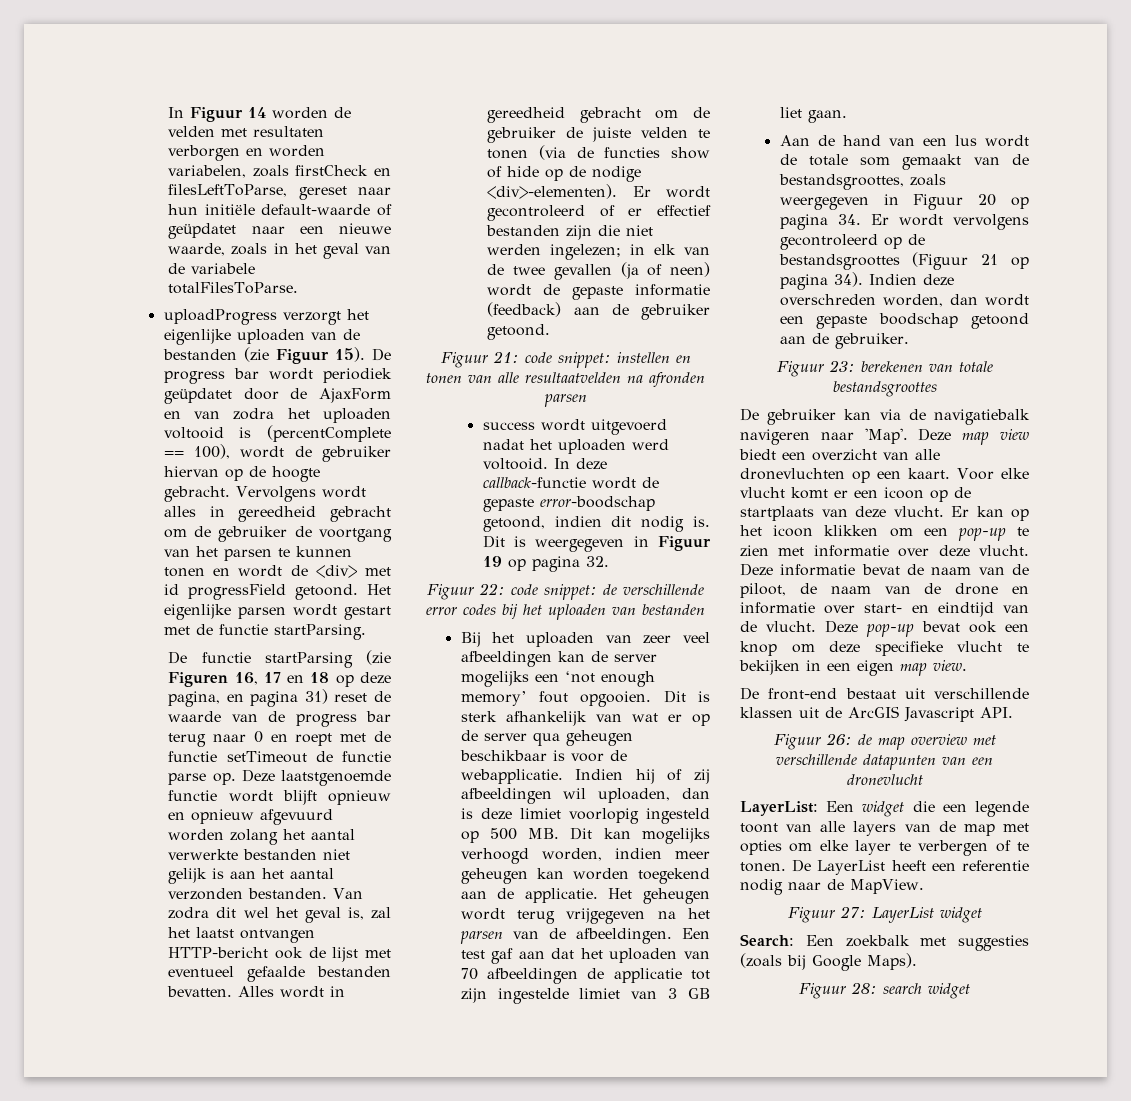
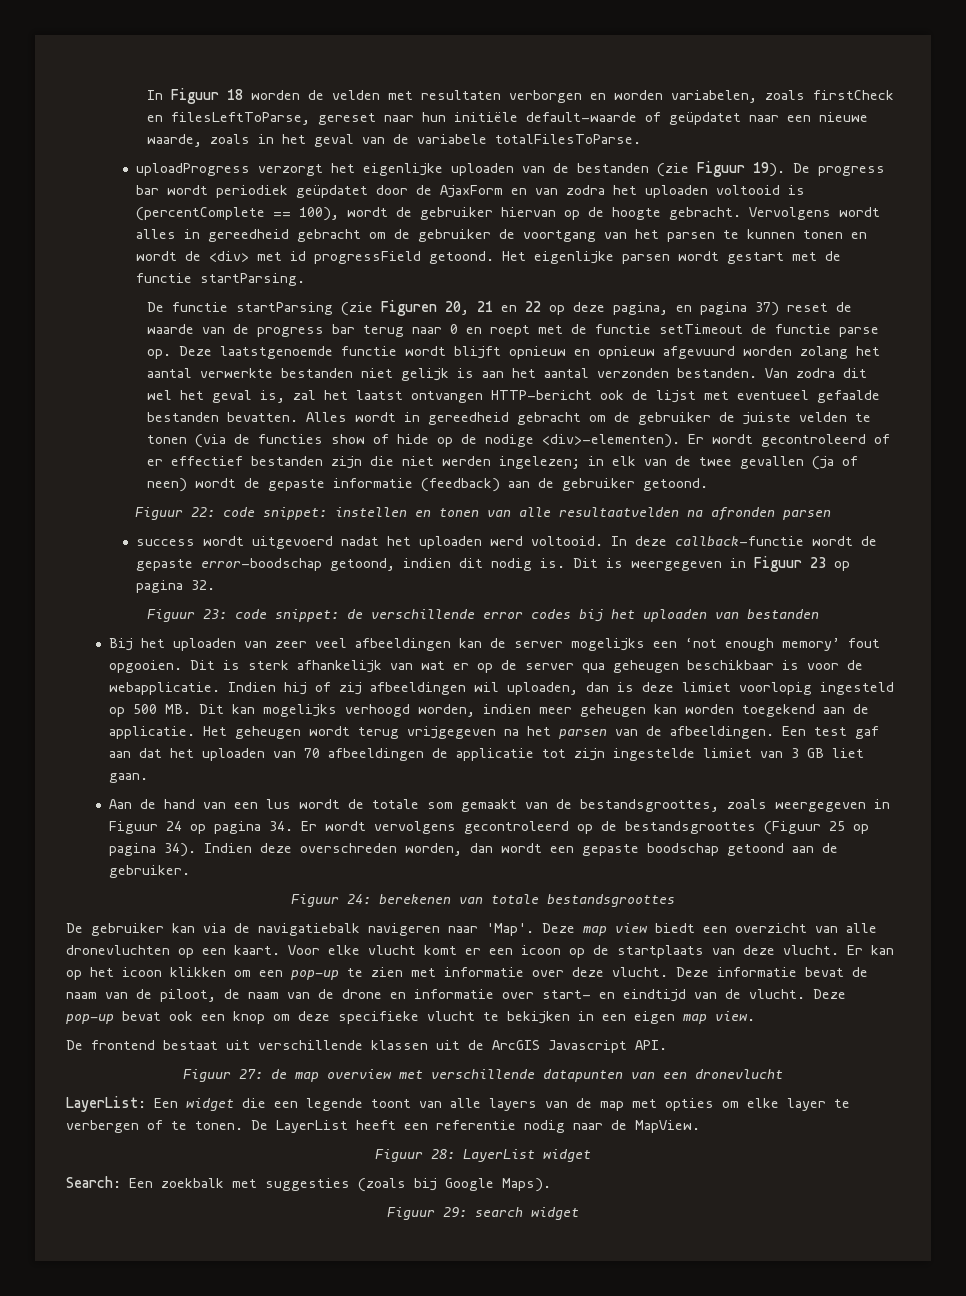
[248,107,267,118] 14 -> [227,89,244,100] 18
[334,347,365,362] 15). -> [752,162,785,177] 19).
[234,672,330,685] 16, 17 en 18 -> [445,301,542,315] 20, 21 en 22
[304,689,328,704] 31) -> [755,302,780,316] 37)
[492,351,519,363] 21: -> [191,507,215,517] 22:
[482,556,502,567] 19 -> [809,557,826,568] 23
[479,583,505,595] 22: -> [203,609,227,619] 23:
[978,194,997,206] 20 -> [165,821,182,831] 24
[981,254,999,265] 21 -> [828,821,845,831] 25
[828,360,855,372] 23: -> [347,894,371,904] 24:
[768,688,838,700] front-end -> [91,1040,155,1050] frontend
[825,733,852,745] 26: -> [239,1069,263,1079] 27:
[839,906,866,918] 27: -> [431,1149,455,1159] 28:
[851,982,877,994] 28: -> [443,1207,467,1217] 29:

